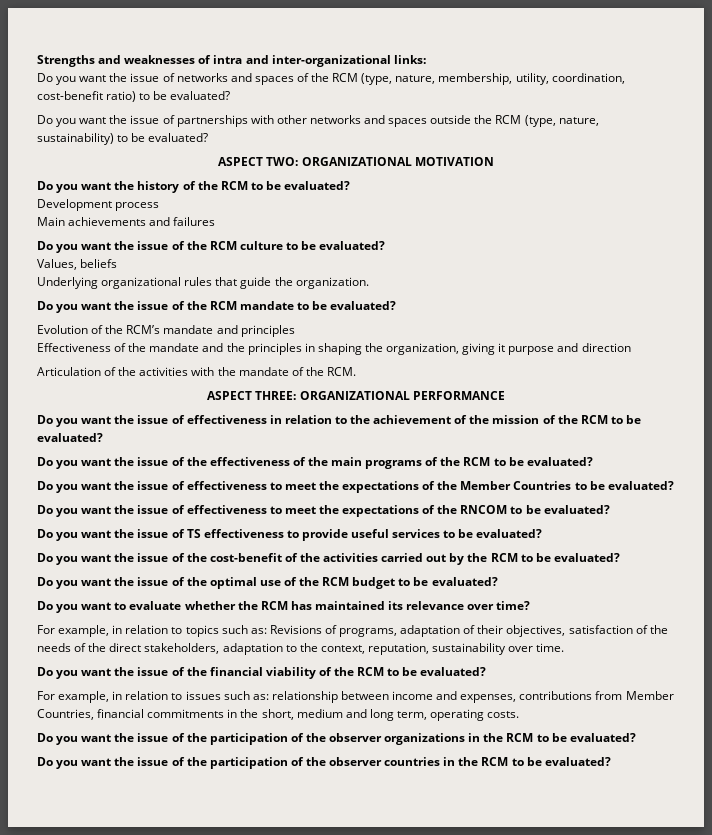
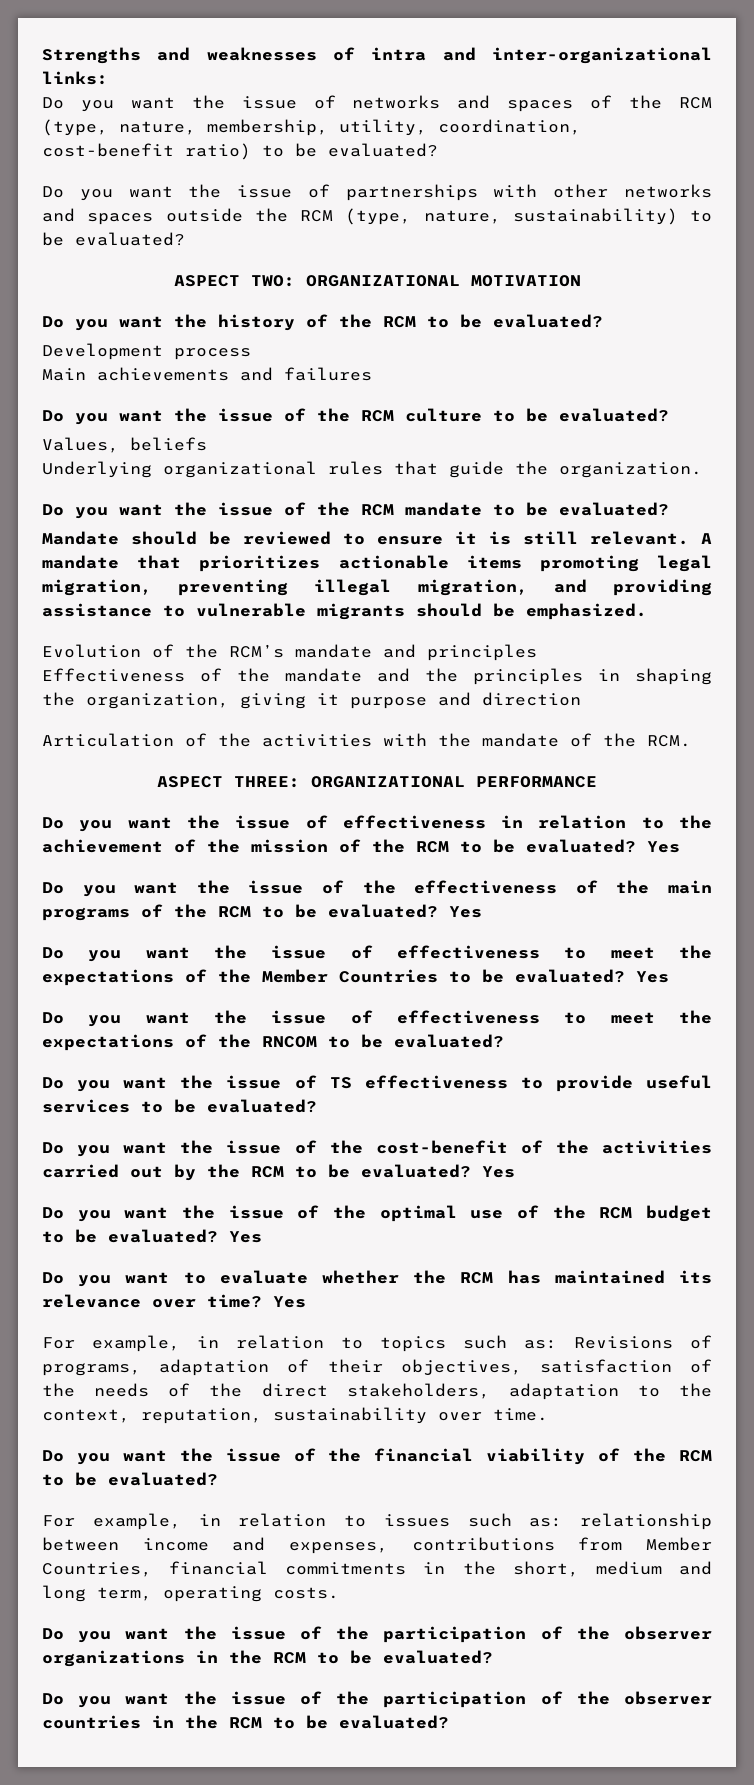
(397, 305) none -> [42,531,712,545] [42,555,713,572] [42,579,712,596] [42,603,647,620] // Mandate should be reviewed to ensure it is still relevant. A mandate that prioritizes actionable items promoting legal migration, preventing illegal migration, and providing assistance to vulnerable migrants should be emphasized.
(103, 437) none -> [647,841,680,853] Yes
(593, 461) none -> [449,906,482,918] Yes
(674, 485) none -> [636,971,669,983] Yes
(620, 557) none -> [482,1166,515,1178] Yes
(498, 581) none -> [229,1231,262,1243] Yes
(531, 605) none -> [273,1296,306,1308] Yes

